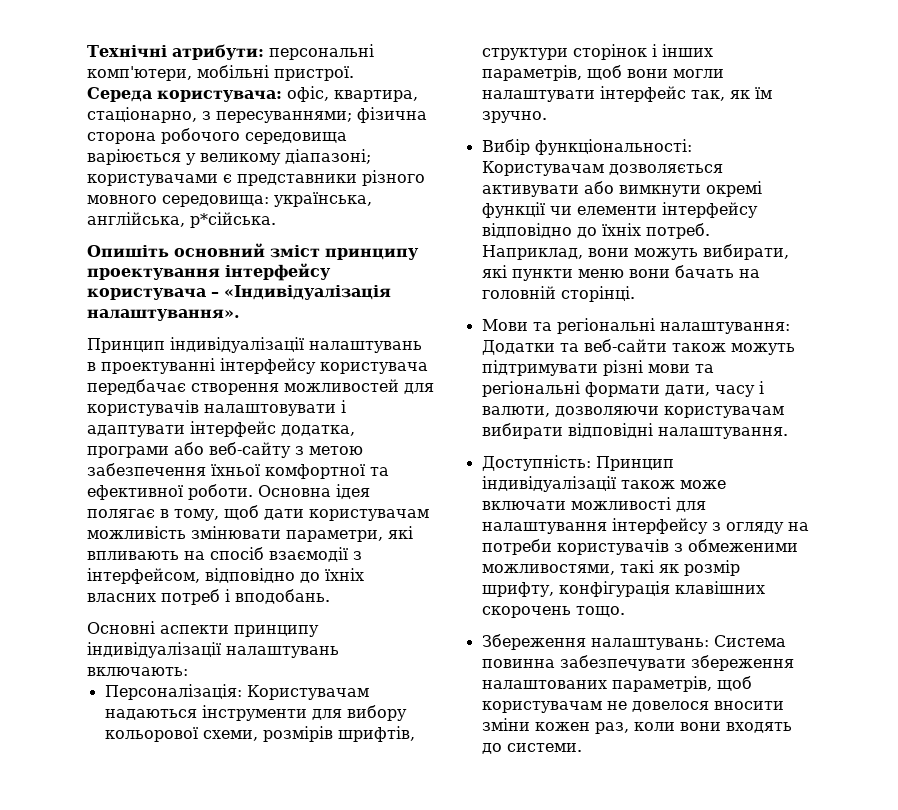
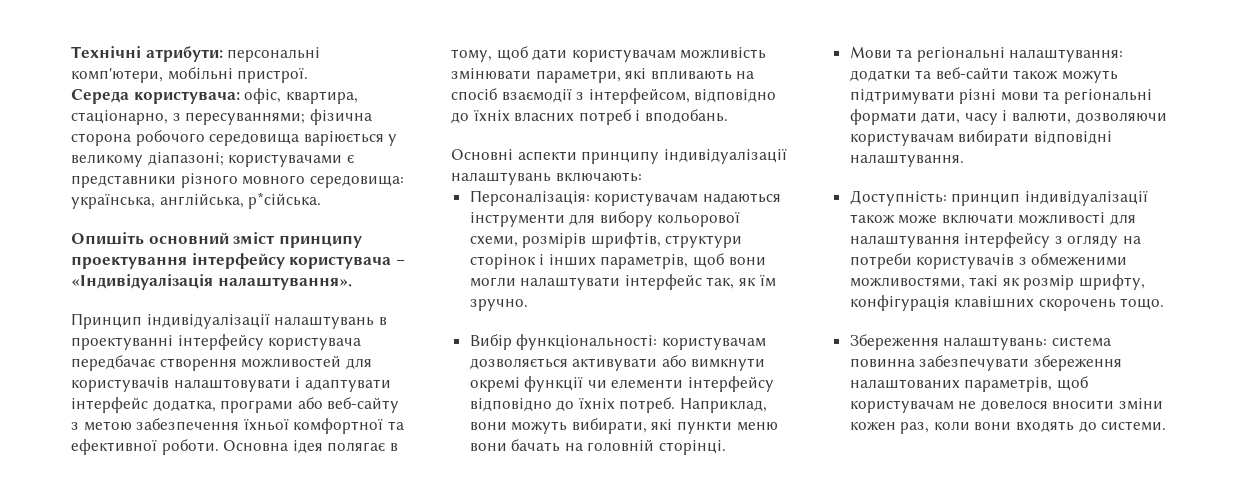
[246,685,369,700] Користувачам -> [594,193,699,206] користувачам
[481,161,604,176] Користувачам -> [661,337,766,350] користувачам
[481,340,555,355] Додатки -> [849,70,911,82] додатки
[595,456,674,471] Принцип -> [951,193,1021,206] принцип
[713,635,786,647] Система -> [1051,337,1111,347] система

